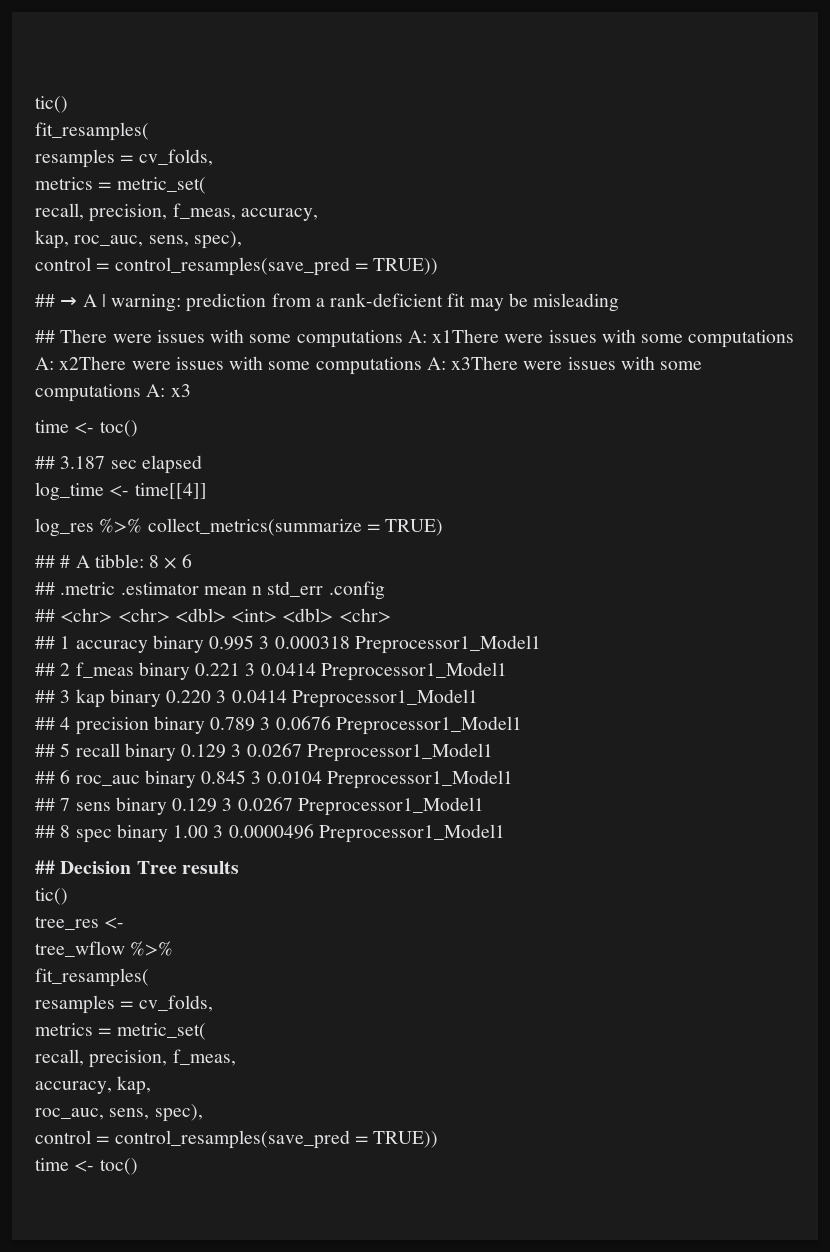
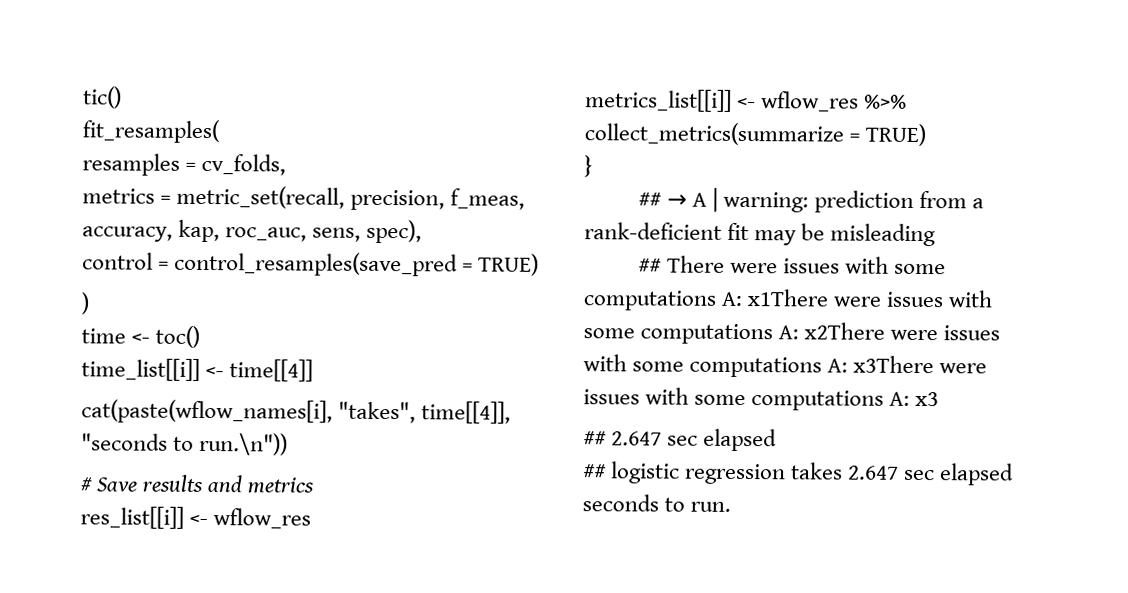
[116,177,206,194] [35,203,84,220] metric_set( // recall, -> [176,185,346,209] metric_set(recall,
(318, 214) // -> (173, 234) none
[373,258,439,275] TRUE)) -> [478,253,540,276] [81,292,90,315] [81,325,201,348] [81,358,314,382] [81,399,512,424] [81,432,289,456] [80,474,315,494] [80,506,312,529] [585,89,908,112] [584,122,927,147] [584,155,593,178] TRUE) // ) // time <- toc() // time_list[[i]] <- time[[4]] // cat(paste(wflow_names[i], "takes", time[[4]], "seconds to run.\n")) // # Save results and metrics // res_list[[i]] <- wflow_res // metrics_list[[i]] <- wflow_res %>% collect_metrics(summarize = TRUE) // }
[35,420,138,437] [35,456,106,469] // time <- toc() // ## 3.187 -> [583,431,663,446] // ## 2.647
[35,482,207,501] [35,518,444,537] [35,554,192,569] [35,581,385,600] [35,608,391,623] [35,635,541,654] [35,662,507,681] [35,689,478,708] [35,716,522,735] [35,743,493,762] [35,770,513,789] [35,797,484,816] [35,824,505,843] [35,860,239,874] [35,888,68,905] [35,916,125,930] [35,941,174,957] [35,968,149,987] [35,995,213,1014] [35,1023,206,1040] [35,1049,236,1068] [35,1076,152,1095] [35,1104,203,1122] [35,1130,439,1149] [35,1158,138,1175] log_time <- time[[4]] // log_res %>% collect_metrics(summarize = TRUE) // ## # A tibble: 8 × 6 // ## .metric .estimator mean n std_err .config // ## <chr> <chr> <dbl> <int> <dbl> <chr> // ## 1 accuracy binary 0.995 3 0.000318 Preprocessor1_Model1 // ## 2 f_meas binary 0.221 3 0.0414 Preprocessor1_Model1 // ## 3 kap binary 0.220 3 0.0414 Preprocessor1_Model1 // ## 4 precision binary 0.789 3 0.0676 Preprocessor1_Model1 // ## 5 recall binary 0.129 3 0.0267 Preprocessor1_Model1 // ## 6 roc_auc binary 0.845 3 0.0104 Preprocessor1_Model1 // ## 7 sens binary 0.129 3 0.0267 Preprocessor1_Model1 // ## 8 spec binary 1.00 3 0.0000496 Preprocessor1_Model1 // ## Decision Tree results // tic() // tree_res <- // tree_wflow %>% // fit_resamples( // resamples = cv_folds, // metrics = metric_set( // recall, precision, f_meas, // accuracy, kap, // roc_auc, sens, spec), // control = control_resamples(save_pred = TRUE)) // time <- toc() -> [582,461,1015,486] [582,494,732,512] ## logistic regression takes 2.647 sec elapsed seconds to run.

